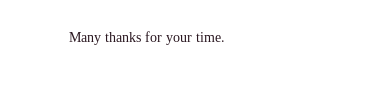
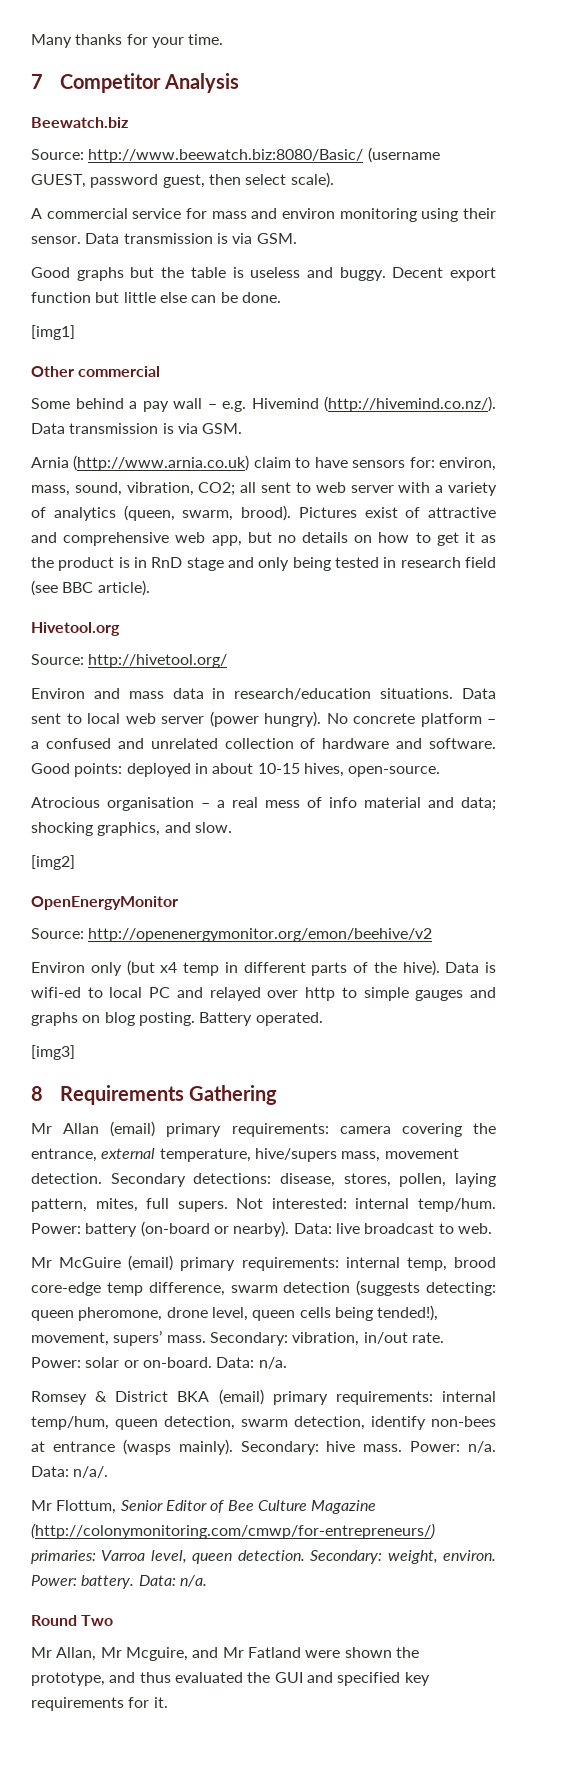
(225, 37) none -> [31,73,240,93] [31,117,128,128] [31,147,440,163] [31,172,334,188] [31,208,497,222] [31,233,297,244] [31,267,496,281] [31,292,281,303] [31,325,75,340] [31,366,161,377] [31,396,496,412] [31,423,243,434] [31,455,497,471] [31,482,497,496] [31,505,496,521] [31,532,497,546] [31,557,496,571] [31,580,150,596] [31,622,120,636] [31,654,228,668] [31,688,496,700] [31,711,496,727] [31,738,496,749] [31,763,441,777] [31,797,496,811] [31,822,232,836] [31,855,75,870] [31,896,178,910] [31,928,433,942] [31,960,496,976] [31,987,497,1001] [31,1012,323,1026] [31,1045,75,1060] [31,1085,278,1105] [31,1121,497,1137] [31,1148,459,1162] [31,1173,497,1187] [31,1198,496,1212] [31,1221,492,1237] [31,1255,497,1271] [31,1280,496,1296] [31,1305,439,1321] [31,1330,444,1346] [31,1357,287,1369] [31,1389,496,1405] [31,1416,496,1430] [31,1439,496,1455] [31,1466,109,1478] [31,1500,377,1514] [31,1523,435,1539] [31,1550,496,1564] [31,1575,207,1589] [31,1615,114,1626] [31,1647,419,1661] [31,1672,430,1686] [31,1697,168,1711] // 7 Competitor Analysis // Beewatch.biz // Source: http://www.beewatch.biz:8080/Basic/ (username GUEST, password guest, then select scale). // A commercial service for mass and environ monitoring using their sensor. Data transmission is via GSM. // Good graphs but the table is useless and buggy. Decent export function but little else can be done. // [img1] // Other commercial // Some behind a pay wall – e.g. Hivemind (http://hivemind.co.nz/). Data transmission is via GSM. // Arnia (http://www.arnia.co.uk) claim to have sensors for: environ, mass, sound, vibration, CO2; all sent to web server with a variety of analytics (queen, swarm, brood). Pictures exist of attractive and comprehensive web app, but no details on how to get it as the product is in RnD stage and only being tested in research field (see BBC article). // Hivetool.org // Source: http://hivetool.org/ // Environ and mass data in research/education situations. Data sent to local web server (power hungry). No concrete platform – a confused and unrelated collection of hardware and software. Good points: deployed in about 10-15 hives, open-source. // Atrocious organisation – a real mess of info material and data; shocking graphics, and slow. // [img2] // OpenEnergyMonitor // Source: http://openenergymonitor.org/emon/beehive/v2 // Environ only (but x4 temp in different parts of the hive). Data is wifi-ed to local PC and relayed over http to simple gauges and graphs on blog posting. Battery operated. // [img3] // 8 Requirements Gathering // Mr Allan (email) primary requirements: camera covering the entrance, external temperature, hive/supers mass, movement detection. Secondary detections: disease, stores, pollen, laying pattern, mites, full supers. Not interested: internal temp/hum. Power: battery (on-board or nearby). Data: live broadcast to web. // Mr McGuire (email) primary requirements: internal temp, brood core-edge temp difference, swarm detection (suggests detecting: queen pheromone, drone level, queen cells being tended!), movement, supers’ mass. Secondary: vibration, in/out rate. Power: solar or on-board. Data: n/a. // Romsey & District BKA (email) primary requirements: internal temp/hum, queen detection, swarm detection, identify non-bees at entrance (wasps mainly). Secondary: hive mass. Power: n/a. Data: n/a/. // Mr Flottum, Senior Editor of Bee Culture Magazine (http://colonymonitoring.com/cmwp/for-entrepreneurs/) primaries: Varroa level, queen detection. Secondary: weight, environ. Power: battery. Data: n/a. // Round Two // Mr Allan, Mr Mcguire, and Mr Fatland were shown the prototype, and thus evaluated the GUI and specified key requirements for it.

